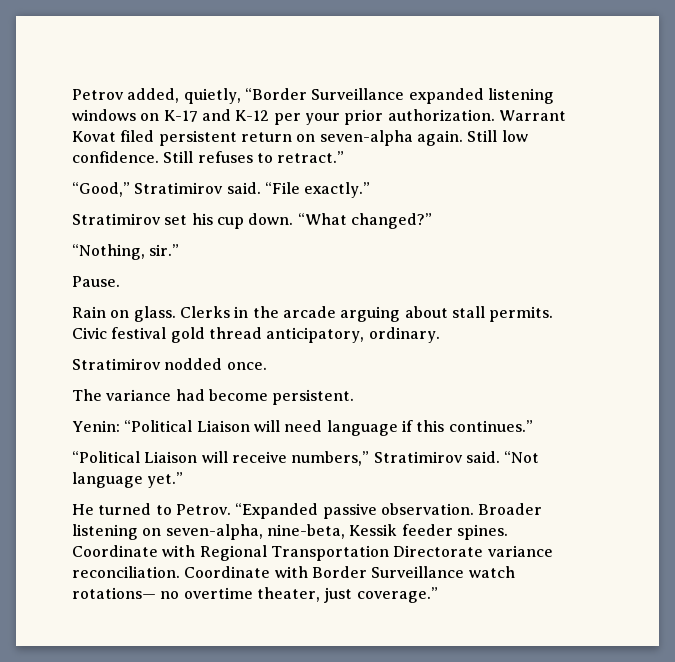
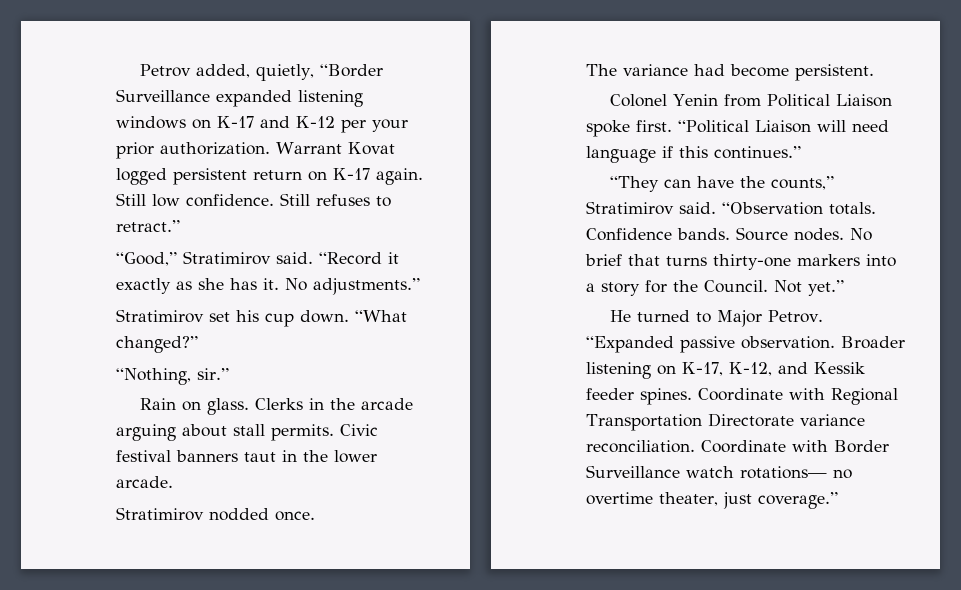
[120,130,155,142] filed -> [116,168,167,185] logged
[319,130,413,146] seven-alpha -> [333,168,370,180] K-17
[264,182,371,198] “File exactly.” -> [319,252,399,265] [116,278,420,295] “Record it exactly as she has it. No adjustments.”
[72,276,120,287] // Pause. -> (229, 374) none
[170,327,440,343] gold thread anticipatory, ordinary. -> [176,450,377,463] [116,476,173,488] banners taut in the lower arcade.
[72,420,120,432] Yenin: -> [610,94,893,107] [586,120,672,137] Colonel Yenin from Political Liaison spoke first.
[72,451,540,466] [72,472,143,488] “Political Liaison will receive numbers,” Stratimirov said. “Not language -> [610,176,835,192] [586,201,876,215] [586,227,872,241] [585,254,896,270] [586,280,802,296] “They can have the counts,” Stratimirov said. “Observation totals. Confidence bands. Source nodes. No brief that turns thirty-one markers into a story for the Council. Not
(172, 510) none -> [717,310,763,327] Major
[165,524,345,540] seven-alpha, nine-beta, -> [682,362,808,376] K-17, K-12, and

